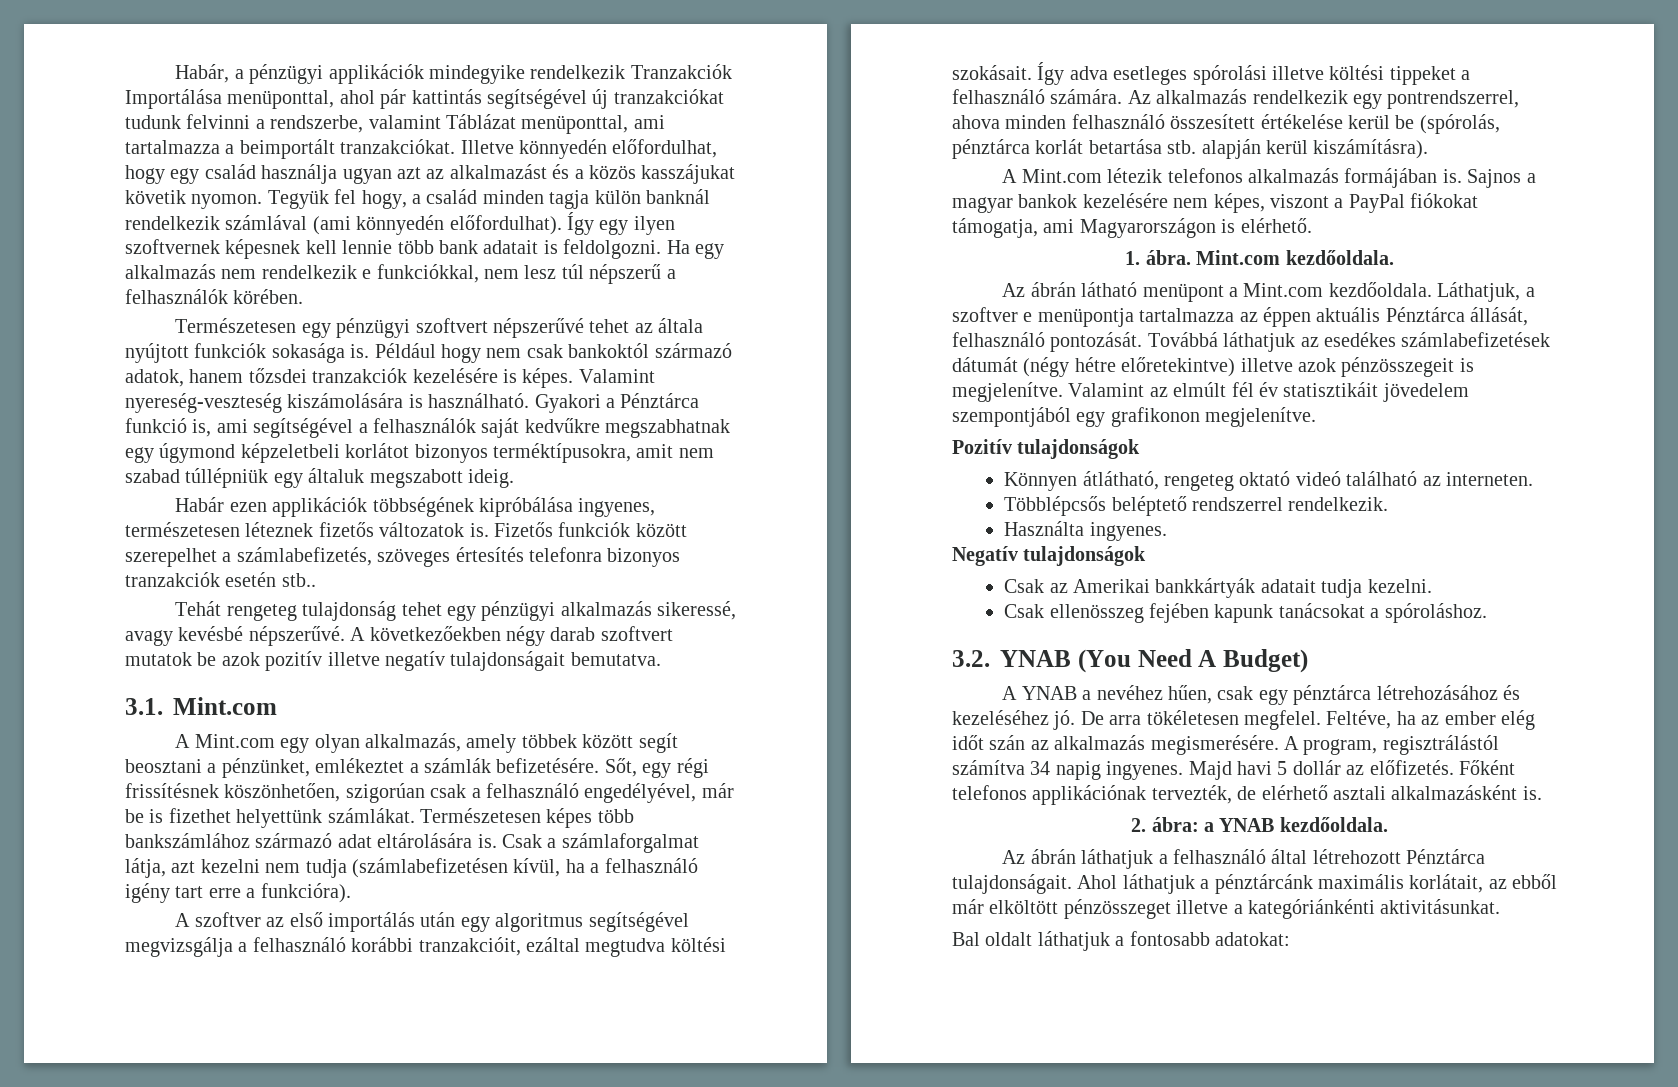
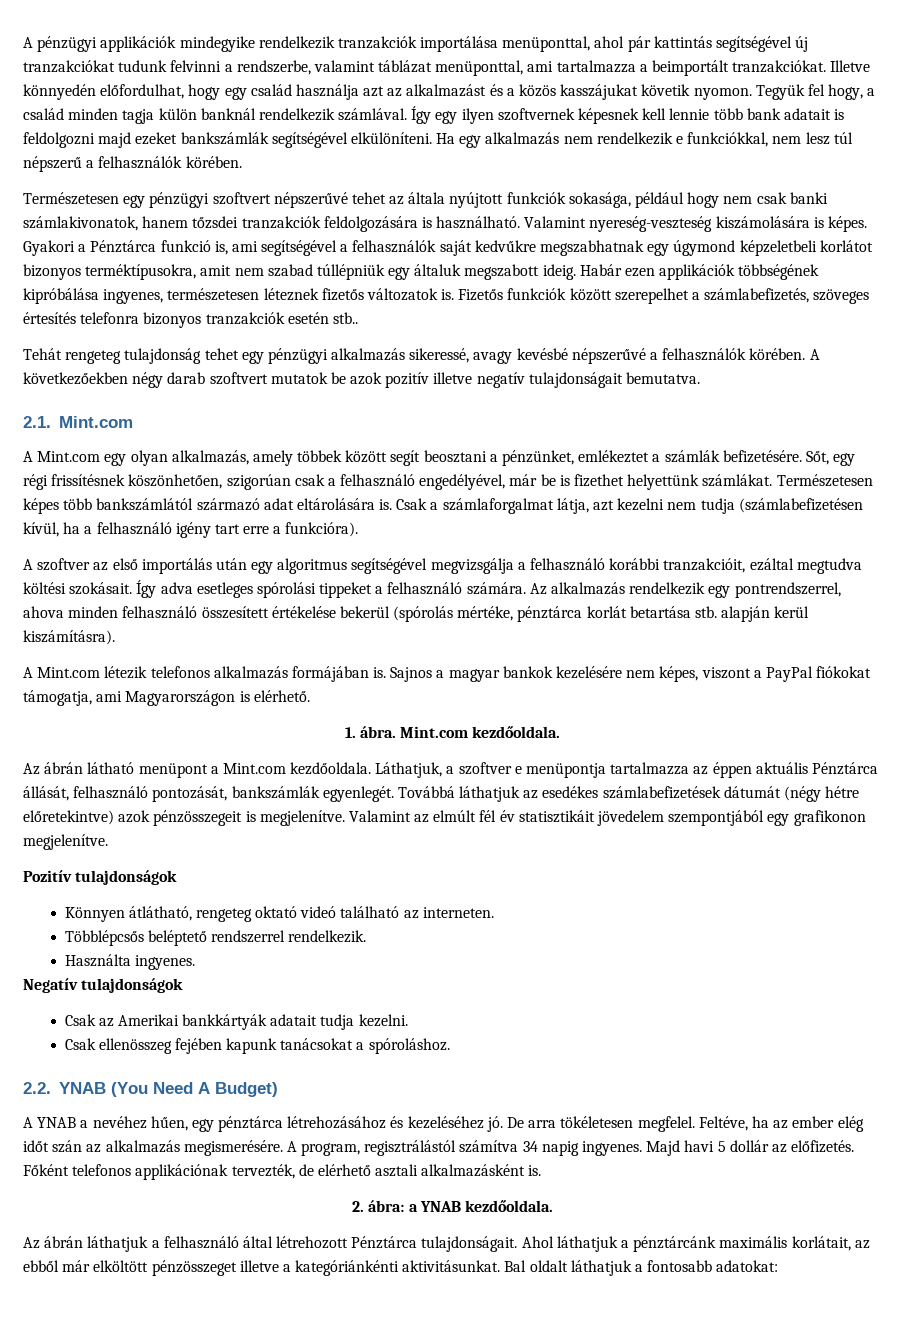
[175,64,244,83] Habár, a -> [23,37,33,48] A
[630,64,732,79] [125,89,222,109] Tranzakciók Importálása -> [337,36,499,52] tranzakciók importálása
[446,114,516,129] Táblázat -> [378,60,433,73] táblázat
[342,168,392,184] ugyan -> (359, 92) none
[225,215,562,235] számlával (ami könnyedén előfordulhat). -> [338,108,408,121] számlával.
[563,239,662,259] feldolgozni. -> [23,132,432,148] feldolgozni majd ezeket bankszámlák segítségével elkülöníteni.
[271,343,732,363] [125,368,574,388] sokasága is. Például hogy nem csak bankoktól származó adatok, hanem tőzsdei tranzakciók kezelésére is képes. -> [568,192,828,208] [23,216,521,232] sokasága, például hogy nem csak banki számlakivonatok, hanem tőzsdei tranzakciók feldolgozására is használható.
[428,393,530,408] használható. -> [828,216,868,232] képes.
(514, 478) // -> (576, 272) none
[248,626,345,646] népszerűvé. -> [571,348,806,364] népszerűvé a felhasználók körében.
[125,698,163,715] 3.1. -> [23,416,51,428] 2.1.
[125,833,250,848] bankszámlához -> [96,498,194,511] bankszámlától
[1272,65,1385,80] illetve költési -> (316, 590) none
[1348,114,1500,134] kerül be (spórolás, -> [339,606,514,622] bekerül (spórolás mértéke,
[1050,332,1143,352] pontozását. -> [152,786,394,802] pontozását, bankszámlák egyenlegét.
[1240,358,1293,372] illetve -> (114, 817) none
[952,650,990,667] 3.2. -> [23,1082,51,1094] 2.2.
[1217,686,1254,700] csak -> (188, 1123) none
(1501, 906) // -> (501, 1266) none

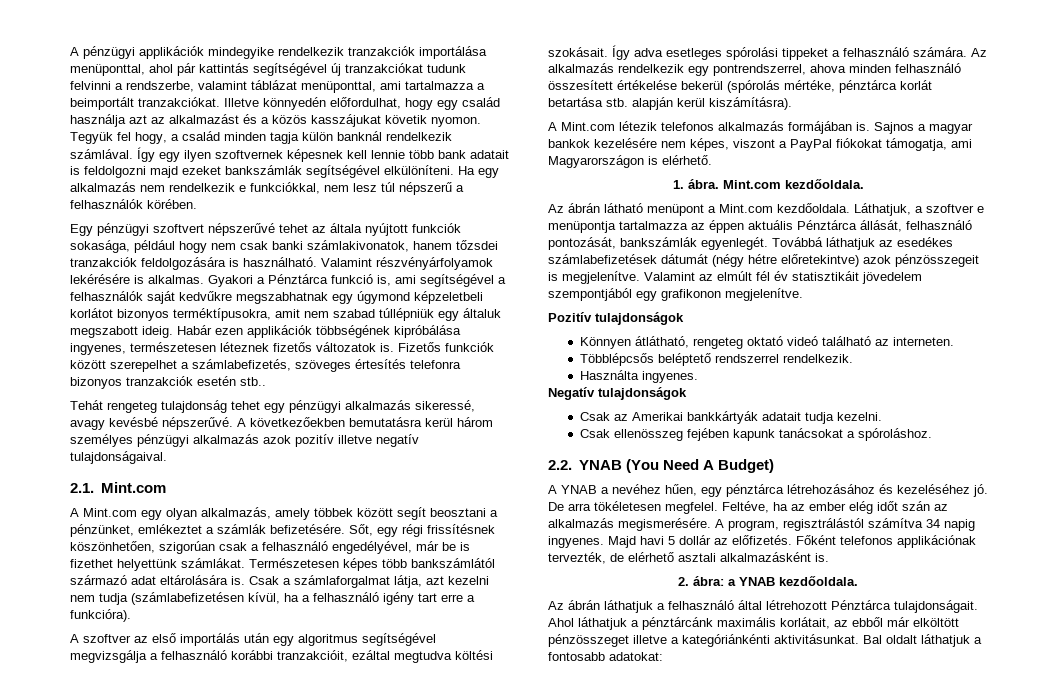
[23,192,146,208] Természetesen egy -> [70,224,93,236] Egy
[589,216,868,232] nyereség-veszteség kiszámolására is képes. -> [376,257,493,270] [70,274,204,284] részvényárfolyamok lekérésére is alkalmas.
[571,348,820,364] [23,372,346,388] népszerűvé a felhasználók körében. A következőekben négy darab szoftvert mutatok be -> [162,417,493,430] [70,434,259,447] népszerűvé. A következőekben bemutatásra kerül három személyes pénzügyi alkalmazás
[528,372,701,388] tulajdonságait bemutatva. -> [70,451,167,464] tulajdonságaival.

